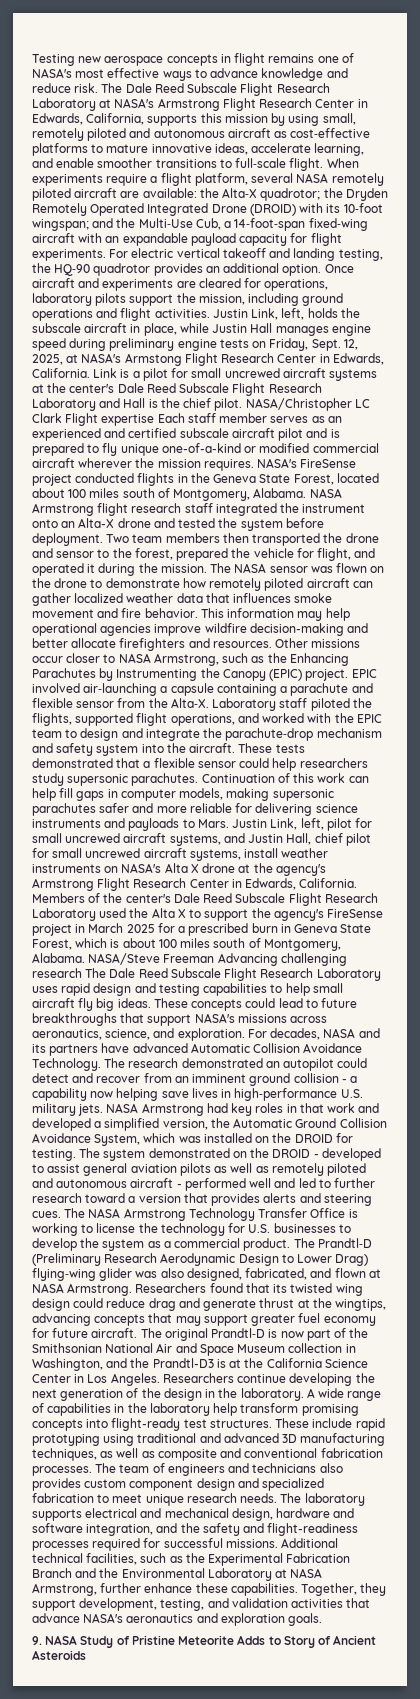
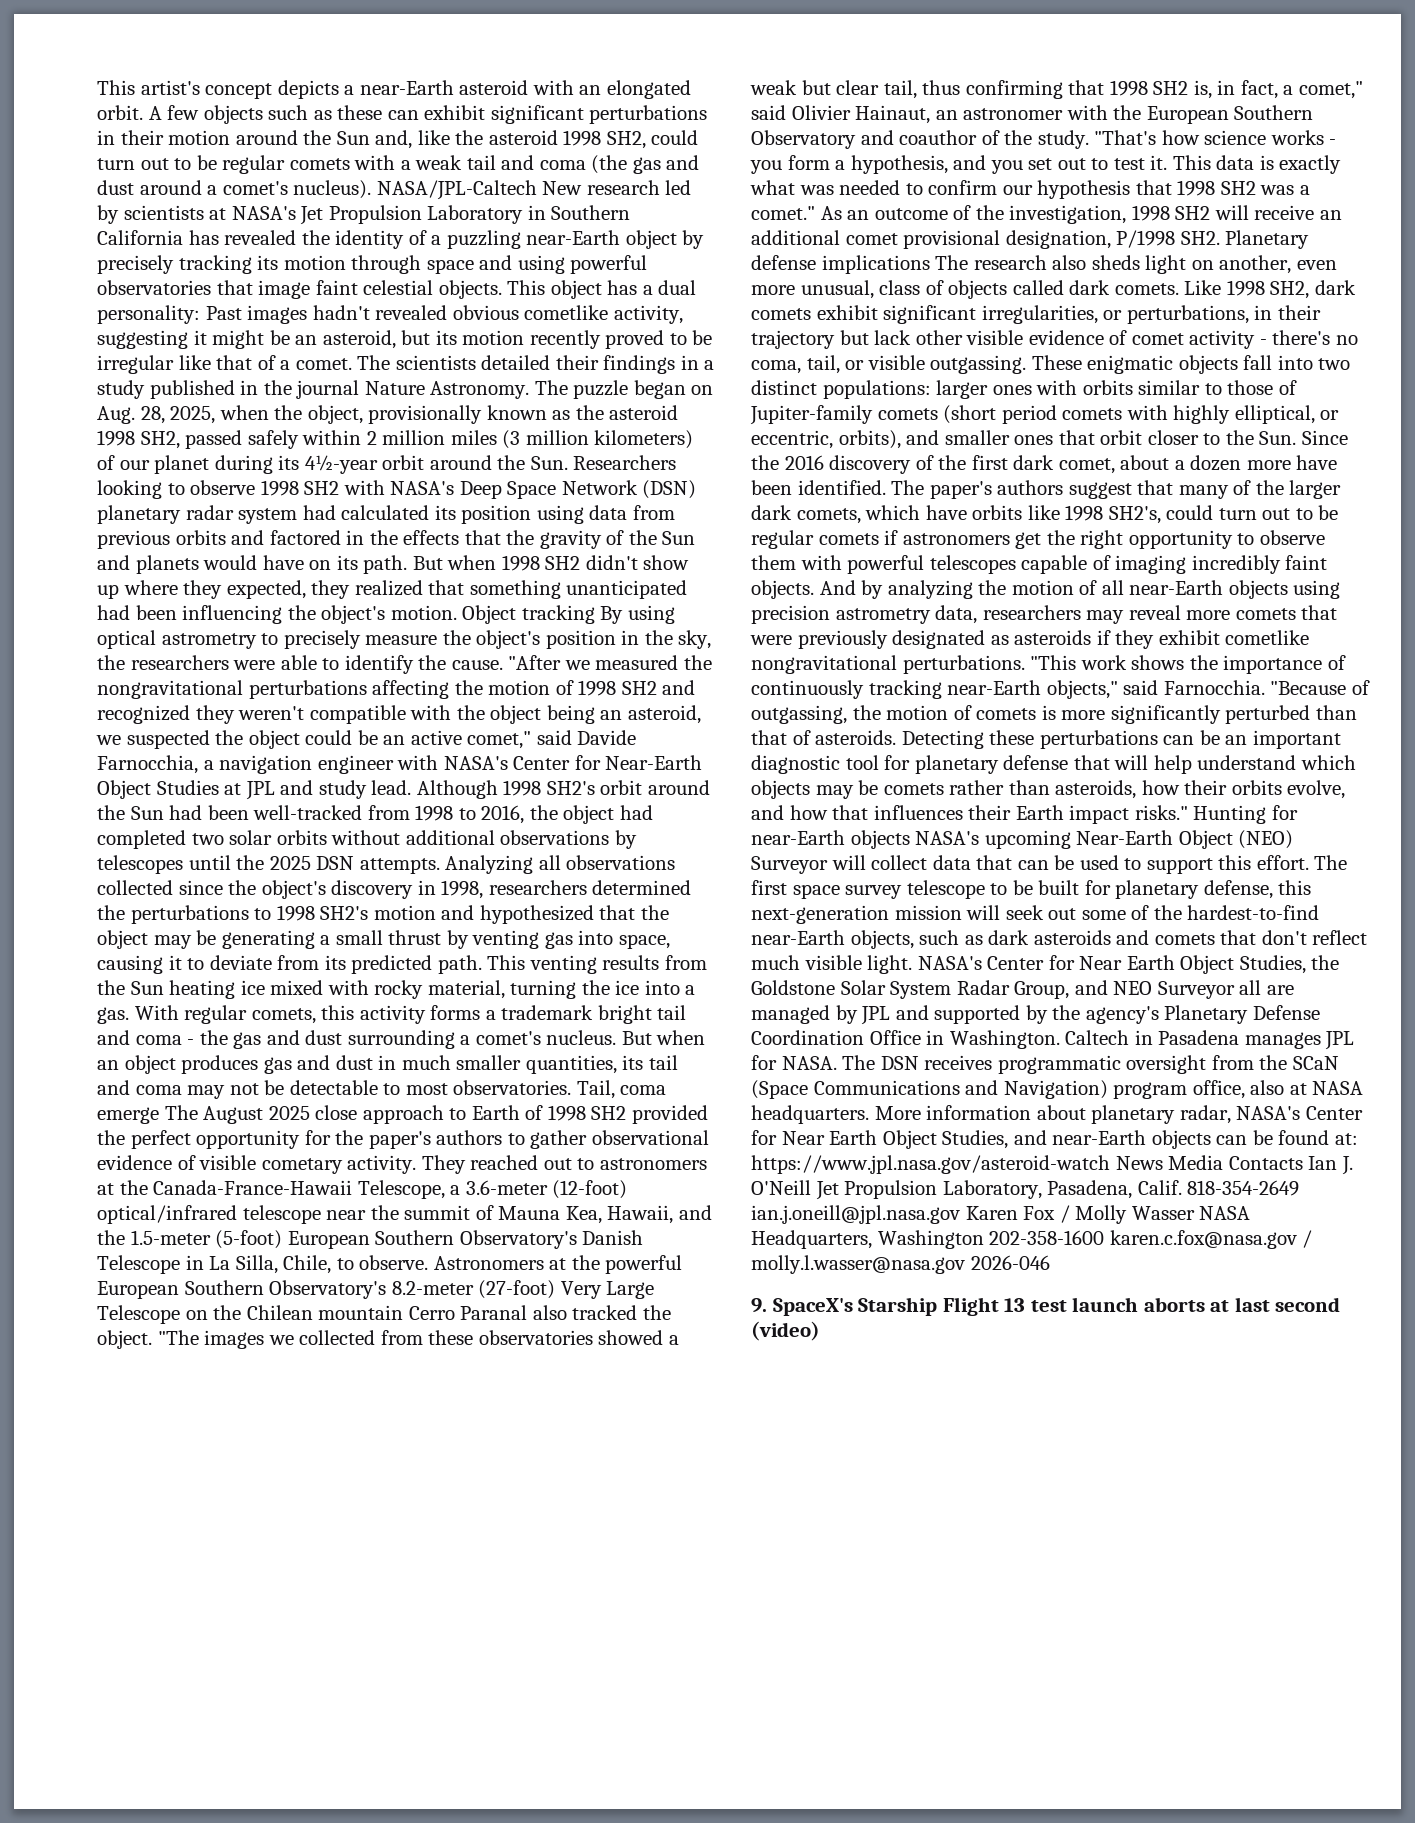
[32,53,354,66] [32,68,348,81] [32,83,330,96] [32,98,368,111] [32,113,356,126] [32,128,371,141] [32,143,365,156] [32,158,359,171] [32,173,384,186] [32,188,388,201] [32,203,383,216] [32,218,368,231] [32,233,342,246] [32,248,383,261] [32,263,354,276] [32,278,329,291] [32,293,344,306] [32,308,360,321] [32,323,371,336] [32,338,358,351] [32,353,384,366] [32,368,378,381] [32,383,322,396] [32,398,370,411] [32,413,342,426] [32,428,340,441] [32,443,379,456] [32,458,357,471] [32,473,379,486] [32,488,342,501] [32,503,366,516] [32,518,324,531] [32,533,379,546] [32,548,376,561] [32,563,385,576] [32,578,373,591] [32,593,333,606] [32,608,350,621] [32,623,369,636] [32,638,361,651] [32,653,349,666] [32,668,377,681] [32,683,373,696] [32,698,372,711] [32,713,382,726] [32,728,382,741] [32,743,305,756] [32,758,368,771] [32,773,369,786] [32,788,334,801] [32,803,358,816] [32,818,373,831] [32,833,371,846] [32,848,329,861] [32,863,326,876] [32,878,358,891] [32,893,378,906] [32,908,384,921] [32,923,372,936] [32,938,341,951] [32,953,347,966] [32,968,381,981] [32,983,343,996] [32,998,358,1011] [32,1013,328,1026] [32,1028,380,1041] [32,1043,363,1056] [32,1058,368,1071] [32,1073,358,1086] [32,1088,363,1101] [32,1103,380,1116] [32,1118,387,1131] [32,1133,353,1146] [32,1148,381,1161] [32,1163,367,1176] [32,1178,376,1191] [32,1193,372,1206] [32,1208,358,1221] [32,1223,351,1236] [32,1238,372,1251] [32,1253,369,1266] [32,1268,381,1281] [32,1283,363,1296] [32,1298,387,1311] [32,1313,376,1326] [32,1328,369,1341] [32,1343,356,1356] [32,1358,368,1371] [32,1373,375,1386] [32,1388,382,1401] [32,1403,359,1416] [32,1418,385,1431] [32,1433,386,1446] [32,1448,383,1461] [32,1463,343,1476] [32,1478,325,1491] [32,1493,365,1506] [32,1508,355,1521] [32,1523,359,1536] [32,1538,339,1551] [32,1553,351,1566] [32,1568,323,1581] [32,1583,387,1596] [32,1598,371,1611] [32,1613,323,1626] [32,1635,377,1648] [32,1650,86,1660] Testing new aerospace concepts in flight remains one of NASA's most effective ways to advance knowledge and reduce risk. The Dale Reed Subscale Flight Research Laboratory at NASA's Armstrong Flight Research Center in Edwards, California, supports this mission by using small, remotely piloted and autonomous aircraft as cost‑effective platforms to mature innovative ideas, accelerate learning, and enable smoother transitions to full‑scale flight. When experiments require a flight platform, several NASA remotely piloted aircraft are available: the Alta‑X quadrotor; the Dryden Remotely Operated Integrated Drone (DROID) with its 10‑foot wingspan; and the Multi‑Use Cub, a 14‑foot‑span fixed‑wing aircraft with an expandable payload capacity for flight experiments. For electric vertical takeoff and landing testing, the HQ‑90 quadrotor provides an additional option. Once aircraft and experiments are cleared for operations, laboratory pilots support the mission, including ground operations and flight activities. Justin Link, left, holds the subscale aircraft in place, while Justin Hall manages engine speed during preliminary engine tests on Friday, Sept. 12, 2025, at NASA's Armstong Flight Research Center in Edwards, California. Link is a pilot for small uncrewed aircraft systems at the center's Dale Reed Subscale Flight Research Laboratory and Hall is the chief pilot. NASA/Christopher LC Clark Flight expertise Each staff member serves as an experienced and certified subscale aircraft pilot and is prepared to fly unique one-of-a-kind or modified commercial aircraft wherever the mission requires. NASA's FireSense project conducted flights in the Geneva State Forest, located about 100 miles south of Montgomery, Alabama. NASA Armstrong flight research staff integrated the instrument onto an Alta-X drone and tested the system before deployment. Two team members then transported the drone and sensor to the forest, prepared the vehicle for flight, and operated it during the mission. The NASA sensor was flown on the drone to demonstrate how remotely piloted aircraft can gather localized weather data that influences smoke movement and fire behavior. This information may help operational agencies improve wildfire decision-making and better allocate firefighters and resources. Other missions occur closer to NASA Armstrong, such as the Enhancing Parachutes by Instrumenting the Canopy (EPIC) project. EPIC involved air‑launching a capsule containing a parachute and flexible sensor from the Alta‑X. Laboratory staff piloted the flights, supported flight operations, and worked with the EPIC team to design and integrate the parachute‑drop mechanism and safety system into the aircraft. These tests demonstrated that a flexible sensor could help researchers study supersonic parachutes. Continuation of this work can help fill gaps in computer models, making supersonic parachutes safer and more reliable for delivering science instruments and payloads to Mars. Justin Link, left, pilot for small uncrewed aircraft systems, and Justin Hall, chief pilot for small uncrewed aircraft systems, install weather instruments on NASA's Alta X drone at the agency's Armstrong Flight Research Center in Edwards, California. Members of the center's Dale Reed Subscale Flight Research Laboratory used the Alta X to support the agency's FireSense project in March 2025 for a prescribed burn in Geneva State Forest, which is about 100 miles south of Montgomery, Alabama. NASA/Steve Freeman Advancing challenging research The Dale Reed Subscale Flight Research Laboratory uses rapid design and testing capabilities to help small aircraft fly big ideas. These concepts could lead to future breakthroughs that support NASA's missions across aeronautics, science, and exploration. For decades, NASA and its partners have advanced Automatic Collision Avoidance Technology. The research demonstrated an autopilot could detect and recover from an imminent ground collision - a capability now helping save lives in high‑performance U.S. military jets. NASA Armstrong had key roles in that work and developed a simplified version, the Automatic Ground Collision Avoidance System, which was installed on the DROID for testing. The system demonstrated on the DROID - developed to assist general aviation pilots as well as remotely piloted and autonomous aircraft - performed well and led to further research toward a version that provides alerts and steering cues. The NASA Armstrong Technology Transfer Office is working to license the technology for U.S. businesses to develop the system as a commercial product. The Prandtl‑D (Preliminary Research Aerodynamic Design to Lower Drag) flying‑wing glider was also designed, fabricated, and flown at NASA Armstrong. Researchers found that its twisted wing design could reduce drag and generate thrust at the wingtips, advancing concepts that may support greater fuel economy for future aircraft. The original Prandtl‑D is now part of the Smithsonian National Air and Space Museum collection in Washington, and the Prandtl-D3 is at the California Science Center in Los Angeles. Researchers continue developing the next generation of the design in the laboratory. A wide range of capabilities in the laboratory help transform promising concepts into flight-ready test structures. These include rapid prototyping using traditional and advanced 3D manufacturing techniques, as well as composite and conventional fabrication processes. The team of engineers and technicians also provides custom component design and specialized fabrication to meet unique research needs. The laboratory supports electrical and mechanical design, hardware and software integration, and the safety and flight-readiness processes required for successful missions. Additional technical facilities, such as the Experimental Fabrication Branch and the Environmental Laboratory at NASA Armstrong, further enhance these capabilities. Together, they support development, testing, and validation activities that advance NASA's aeronautics and exploration goals. // 9. NASA Study of Pristine Meteorite Adds to Story of Ancient Asteroids -> [97,80,691,99] [97,105,708,124] [97,130,699,149] [97,155,700,174] [97,180,692,200] [97,205,631,225] [97,230,705,249] [97,255,648,274] [97,280,697,299] [97,305,683,324] [97,330,713,349] [97,355,715,374] [97,380,714,399] [97,405,679,424] [97,430,694,449] [97,455,677,474] [97,480,697,499] [97,505,675,524] [97,530,696,549] [97,555,690,574] [97,580,688,599] [97,605,675,624] [97,630,712,649] [97,655,712,674] [97,680,696,699] [97,705,701,724] [96,730,637,749] [97,755,703,774] [97,780,710,800] [97,805,653,824] [97,830,637,849] [97,855,676,874] [97,880,692,899] [97,905,669,924] [97,930,670,949] [97,955,707,974] [97,980,696,999] [97,1005,687,1024] [97,1030,706,1049] [97,1055,678,1074] [97,1080,667,1099] [97,1105,708,1124] [97,1130,709,1149] [97,1155,707,1174] [97,1180,628,1199] [97,1205,712,1224] [97,1230,644,1249] [97,1255,683,1274] [97,1280,655,1299] [97,1305,671,1324] [97,1330,679,1349] [750,80,1363,99] [751,105,1314,124] [751,130,1337,149] [750,155,1342,174] [750,180,1310,199] [751,205,1342,224] [751,230,1310,249] [751,255,1337,274] [751,280,1356,299] [751,305,1321,324] [751,330,1358,349] [751,355,1351,374] [751,380,1297,399] [750,405,1340,425] [751,430,1348,449] [751,455,1338,474] [751,480,1342,499] [751,505,1339,524] [751,530,1325,549] [751,555,1328,574] [751,580,1341,599] [751,605,1338,624] [750,630,1310,649] [751,655,1346,674] [751,680,1370,699] [751,705,1357,724] [751,730,1341,749] [751,755,1356,774] [751,780,1346,799] [751,805,1298,824] [751,830,1294,849] [751,855,1348,874] [751,880,1312,899] [751,905,1320,924] [751,930,1368,949] [751,955,1340,974] [751,980,1294,999] [751,1005,1320,1025] [751,1030,1355,1050] [751,1055,1339,1074] [751,1080,1364,1099] [751,1105,1363,1124] [751,1130,1358,1149] [751,1155,1353,1175] [751,1180,1300,1200] [751,1205,1251,1224] [751,1230,1313,1249] [751,1255,1050,1274] [751,1297,1341,1316] [751,1321,820,1341] This artist's concept depicts a near-Earth asteroid with an elongated orbit. A few objects such as these can exhibit significant perturbations in their motion around the Sun and, like the asteroid 1998 SH2, could turn out to be regular comets with a weak tail and coma (the gas and dust around a comet's nucleus). NASA/JPL-Caltech New research led by scientists at NASA's Jet Propulsion Laboratory in Southern California has revealed the identity of a puzzling near-Earth object by precisely tracking its motion through space and using powerful observatories that image faint celestial objects. This object has a dual personality: Past images hadn't revealed obvious cometlike activity, suggesting it might be an asteroid, but its motion recently proved to be irregular like that of a comet. The scientists detailed their findings in a study published in the journal Nature Astronomy. The puzzle began on Aug. 28, 2025, when the object, provisionally known as the asteroid 1998 SH2, passed safely within 2 million miles (3 million kilometers) of our planet during its 4½-year orbit around the Sun. Researchers looking to observe 1998 SH2 with NASA's Deep Space Network (DSN) planetary radar system had calculated its position using data from previous orbits and factored in the effects that the gravity of the Sun and planets would have on its path. But when 1998 SH2 didn't show up where they expected, they realized that something unanticipated had been influencing the object's motion. Object tracking By using optical astrometry to precisely measure the object's position in the sky, the researchers were able to identify the cause. "After we measured the nongravitational perturbations affecting the motion of 1998 SH2 and recognized they weren't compatible with the object being an asteroid, we suspected the object could be an active comet," said Davide Farnocchia, a navigation engineer with NASA's Center for Near-Earth Object Studies at JPL and study lead. Although 1998 SH2's orbit around the Sun had been well-tracked from 1998 to 2016, the object had completed two solar orbits without additional observations by telescopes until the 2025 DSN attempts. Analyzing all observations collected since the object's discovery in 1998, researchers determined the perturbations to 1998 SH2's motion and hypothesized that the object may be generating a small thrust by venting gas into space, causing it to deviate from its predicted path. This venting results from the Sun heating ice mixed with rocky material, turning the ice into a gas. With regular comets, this activity forms a trademark bright tail and coma - the gas and dust surrounding a comet's nucleus. But when an object produces gas and dust in much smaller quantities, its tail and coma may not be detectable to most observatories. Tail, coma emerge The August 2025 close approach to Earth of 1998 SH2 provided the perfect opportunity for the paper's authors to gather observational evidence of visible cometary activity. They reached out to astronomers at the Canada-France-Hawaii Telescope, a 3.6-meter (12-foot) optical/infrared telescope near the summit of Mauna Kea, Hawaii, and the 1.5-meter (5-foot) European Southern Observatory's Danish Telescope in La Silla, Chile, to observe. Astronomers at the powerful European Southern Observatory's 8.2-meter (27-foot) Very Large Telescope on the Chilean mountain Cerro Paranal also tracked the object. "The images we collected from these observatories showed a weak but clear tail, thus confirming that 1998 SH2 is, in fact, a comet," said Olivier Hainaut, an astronomer with the European Southern Observatory and coauthor of the study. "That's how science works - you form a hypothesis, and you set out to test it. This data is exactly what was needed to confirm our hypothesis that 1998 SH2 was a comet." As an outcome of the investigation, 1998 SH2 will receive an additional comet provisional designation, P/1998 SH2. Planetary defense implications The research also sheds light on another, even more unusual, class of objects called dark comets. Like 1998 SH2, dark comets exhibit significant irregularities, or perturbations, in their trajectory but lack other visible evidence of comet activity - there's no coma, tail, or visible outgassing. These enigmatic objects fall into two distinct populations: larger ones with orbits similar to those of Jupiter-family comets (short period comets with highly elliptical, or eccentric, orbits), and smaller ones that orbit closer to the Sun. Since the 2016 discovery of the first dark comet, about a dozen more have been identified. The paper's authors suggest that many of the larger dark comets, which have orbits like 1998 SH2's, could turn out to be regular comets if astronomers get the right opportunity to observe them with powerful telescopes capable of imaging incredibly faint objects. And by analyzing the motion of all near-Earth objects using precision astrometry data, researchers may reveal more comets that were previously designated as asteroids if they exhibit cometlike nongravitational perturbations. "This work shows the importance of continuously tracking near-Earth objects," said Farnocchia. "Because of outgassing, the motion of comets is more significantly perturbed than that of asteroids. Detecting these perturbations can be an important diagnostic tool for planetary defense that will help understand which objects may be comets rather than asteroids, how their orbits evolve, and how that influences their Earth impact risks." Hunting for near-Earth objects NASA's upcoming Near-Earth Object (NEO) Surveyor will collect data that can be used to support this effort. The first space survey telescope to be built for planetary defense, this next-generation mission will seek out some of the hardest-to-find near-Earth objects, such as dark asteroids and comets that don't reflect much visible light. NASA's Center for Near Earth Object Studies, the Goldstone Solar System Radar Group, and NEO Surveyor all are managed by JPL and supported by the agency's Planetary Defense Coordination Office in Washington. Caltech in Pasadena manages JPL for NASA. The DSN receives programmatic oversight from the SCaN (Space Communications and Navigation) program office, also at NASA headquarters. More information about planetary radar, NASA's Center for Near Earth Object Studies, and near-Earth objects can be found at: https://www.jpl.nasa.gov/asteroid-watch News Media Contacts Ian J. O'Neill Jet Propulsion Laboratory, Pasadena, Calif. 818-354-2649 ian.j.oneill@jpl.nasa.gov Karen Fox / Molly Wasser NASA Headquarters, Washington 202-358-1600 karen.c.fox@nasa.gov / molly.l.wasser@nasa.gov 2026-046 // 9. SpaceX's Starship Flight 13 test launch aborts at last second (video)

